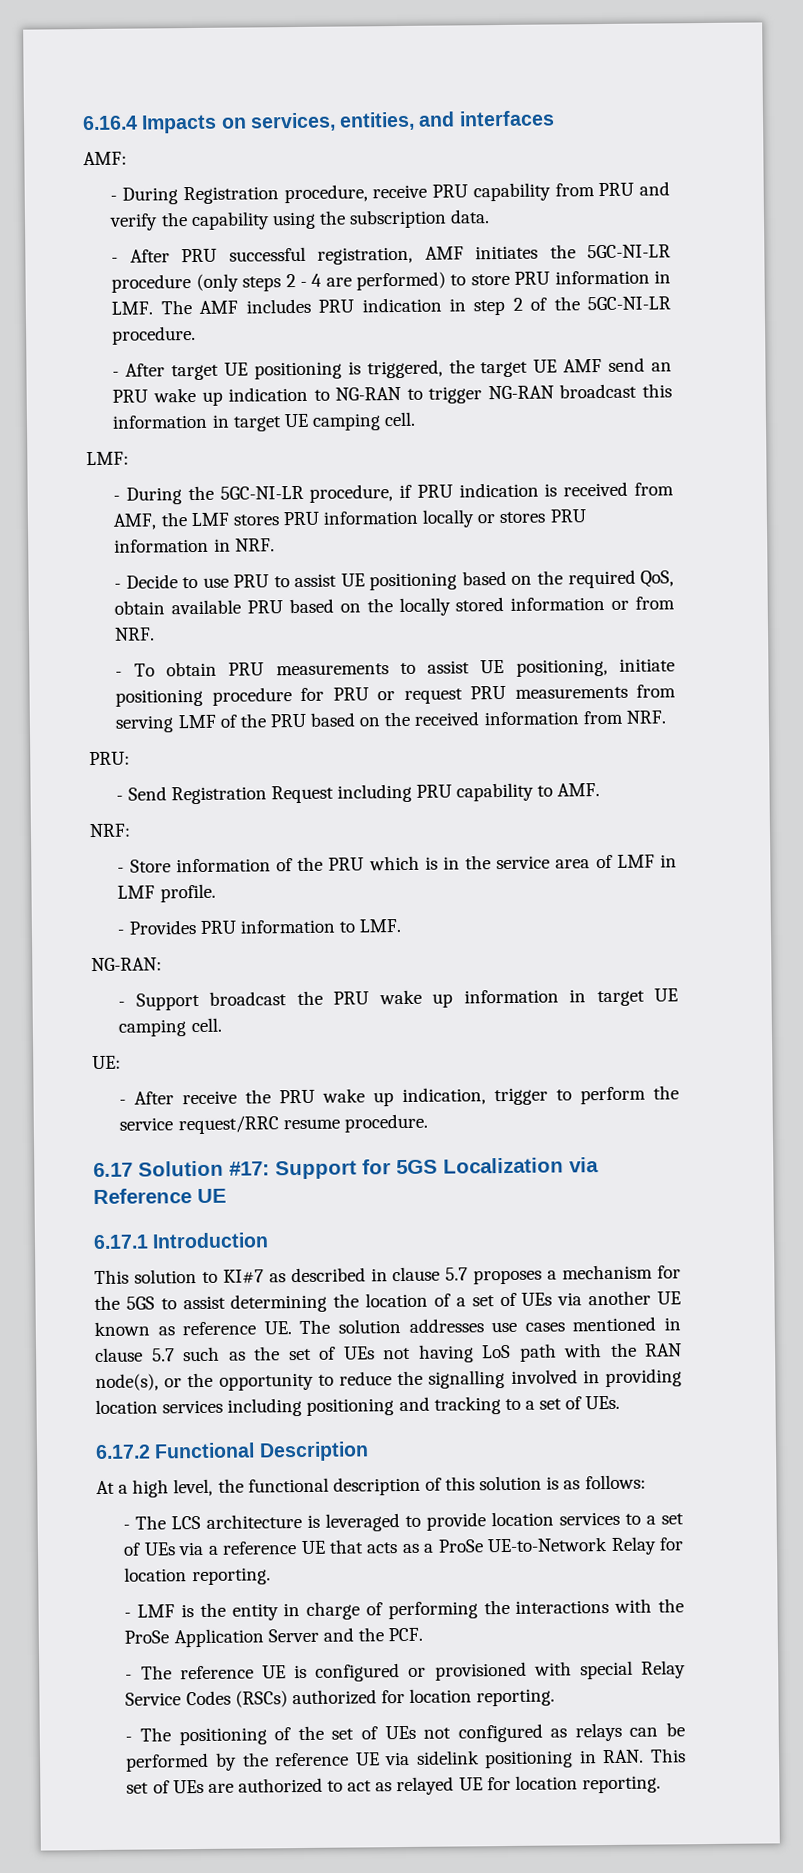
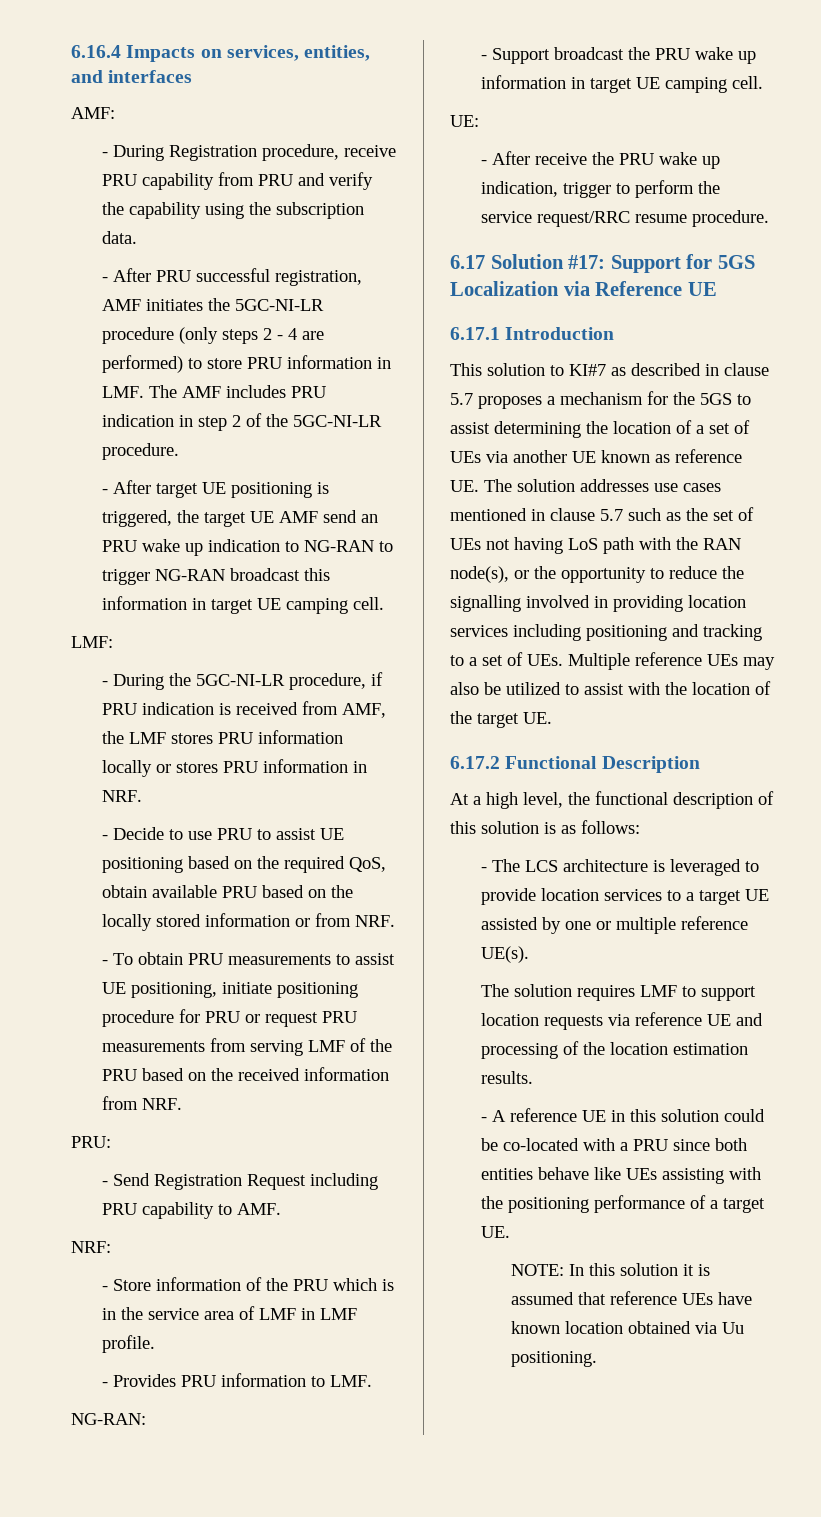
(621, 1402) none -> [568,652,775,670] [450,681,771,695] [450,711,552,728] Multiple reference UEs may also be utilized to assist with the location of the target UE.
[661,1513,685,1525] [123,1536,684,1556] [124,1567,271,1586] [124,1598,684,1621] [124,1627,424,1648] [125,1660,686,1682] [125,1688,556,1708] [125,1722,685,1746] [125,1748,687,1772] [126,1775,662,1796] set of UEs via a reference UE that acts as a ProSe UE-to-Network Relay for location reporting. // - LMF is the entity in charge of performing the interactions with the ProSe Application Server and the PCF. // - The reference UE is configured or provisioned with special Relay Service Codes (RSCs) authorized for location reporting. // - The positioning of the set of UEs not configured as relays can be performed by the reference UE via sidelink positioning in RAN. This set of UEs are authorized to act as relayed UE for location reporting. -> [698,889,769,905] [480,916,748,934] [480,946,529,963] [480,984,756,1001] [480,1012,763,1030] [480,1041,748,1059] [480,1071,533,1084] [480,1108,765,1122] [480,1138,747,1151] [480,1167,761,1184] [480,1195,765,1213] [480,1226,510,1238] [511,1263,711,1276] [511,1291,753,1305] [511,1321,745,1334] [511,1351,598,1367] target UE assisted by one or multiple reference UE(s). // The solution requires LMF to support location requests via reference UE and processing of the location estimation results. // - A reference UE in this solution could be co-located with a PRU since both entities behave like UEs assisting with the positioning performance of a target UE. // NOTE: In this solution it is assumed that reference UEs have known location obtained via Uu positioning.

